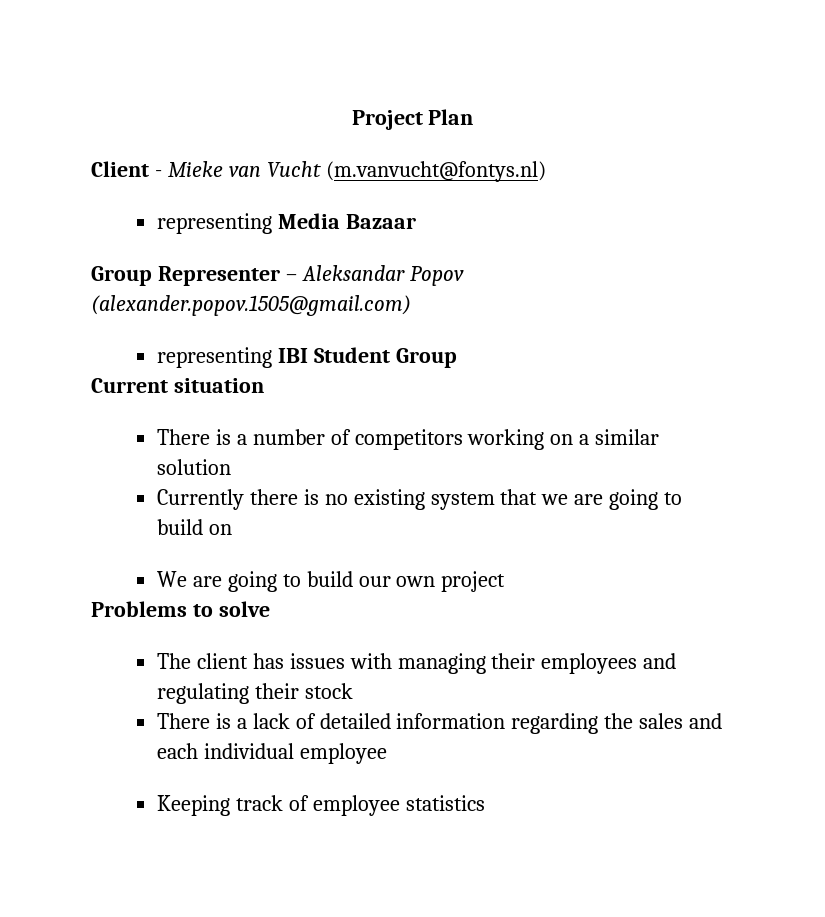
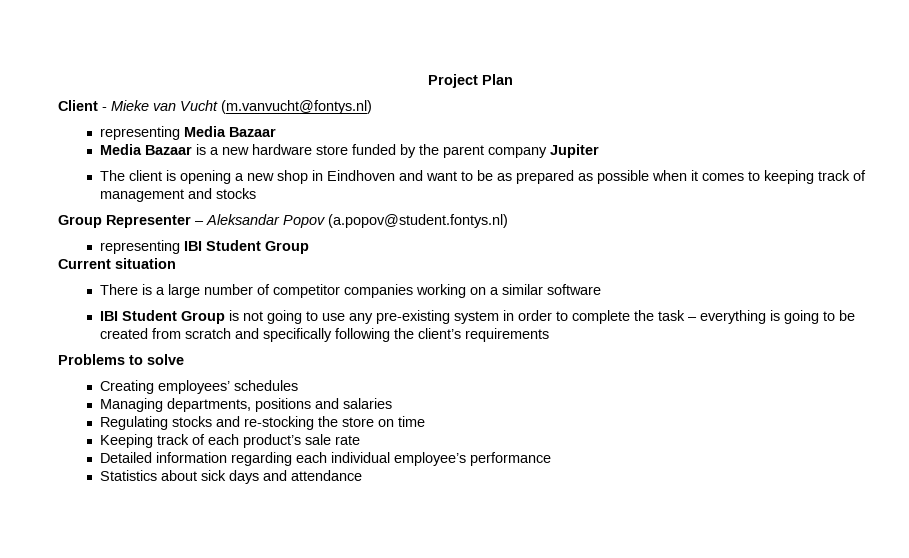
(416, 221) none -> [99,144,599,158] [99,170,866,184] [99,188,256,202] // Media Bazaar is a new hardware store funded by the parent company Jupiter // The client is opening a new shop in Eindhoven and want to be as prepared as possible when it comes to keeping track of management and stocks
[91,295,411,316] (alexander.popov.1505@gmail.com) -> [328,214,508,228] (a.popov@student.fontys.nl)
(247, 439) none -> [167,284,200,298] large
[354,429,463,450] competitors -> [272,284,413,298] competitor companies
[156,459,231,475] [156,489,683,510] [156,519,232,535] [156,571,506,592] [91,601,270,617] [156,653,677,674] [156,683,353,704] [156,713,723,734] [156,743,387,764] [156,795,485,816] solution // Currently there is no existing system that we are going to build on // We are going to build our own project // Problems to solve // The client has issues with managing their employees and regulating their stock // There is a lack of detailed information regarding the sales and each individual employee // Keeping track of employee statistics -> [546,284,601,295] [99,310,855,324] [99,328,549,342] [58,354,184,365] [99,380,298,394] [99,398,392,412] [99,416,425,430] [99,434,360,448] [99,452,551,466] [99,470,362,484] software // IBI Student Group is not going to use any pre-existing system in order to complete the task – everything is going to be created from scratch and specifically following the client’s requirements // Problems to solve // Creating employees’ schedules // Managing departments, positions and salaries // Regulating stocks and re-stocking the store on time // Keeping track of each product’s sale rate // Detailed information regarding each individual employee’s performance // Statistics about sick days and attendance

